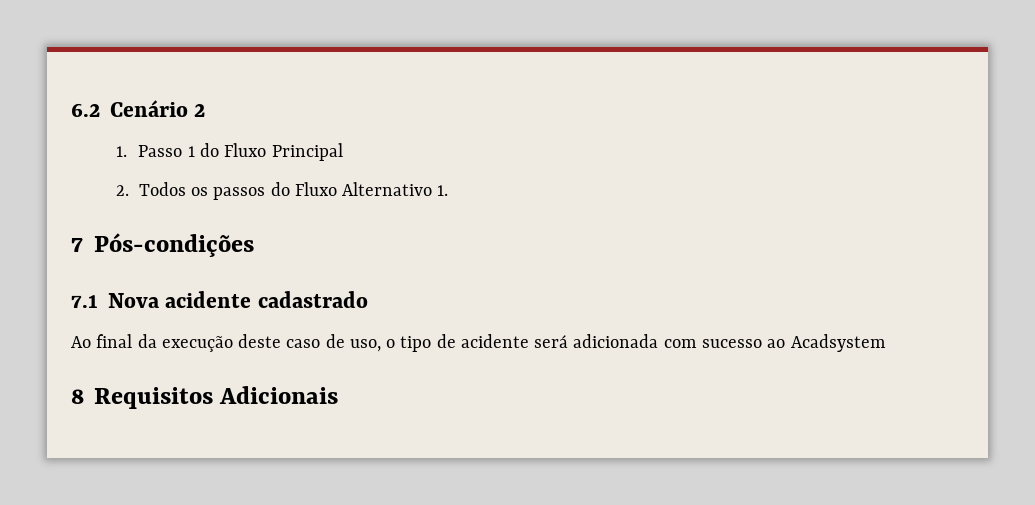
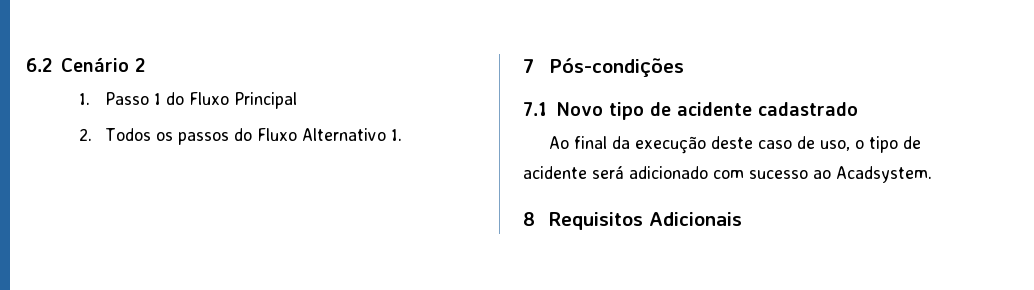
[107,293,160,308] Nova -> [555,102,671,120] Novo tipo de
[573,334,659,348] adicionada -> [629,166,708,179] adicionado
[790,334,886,352] Acadsystem -> [836,166,932,183] Acadsystem.

